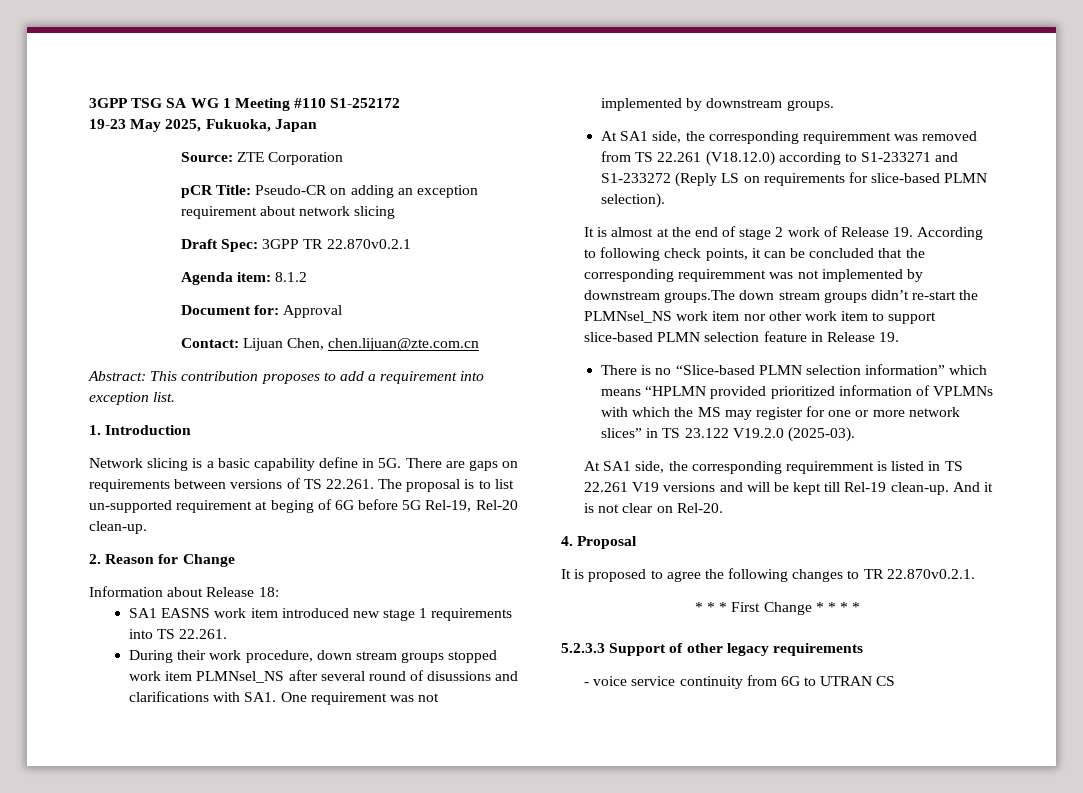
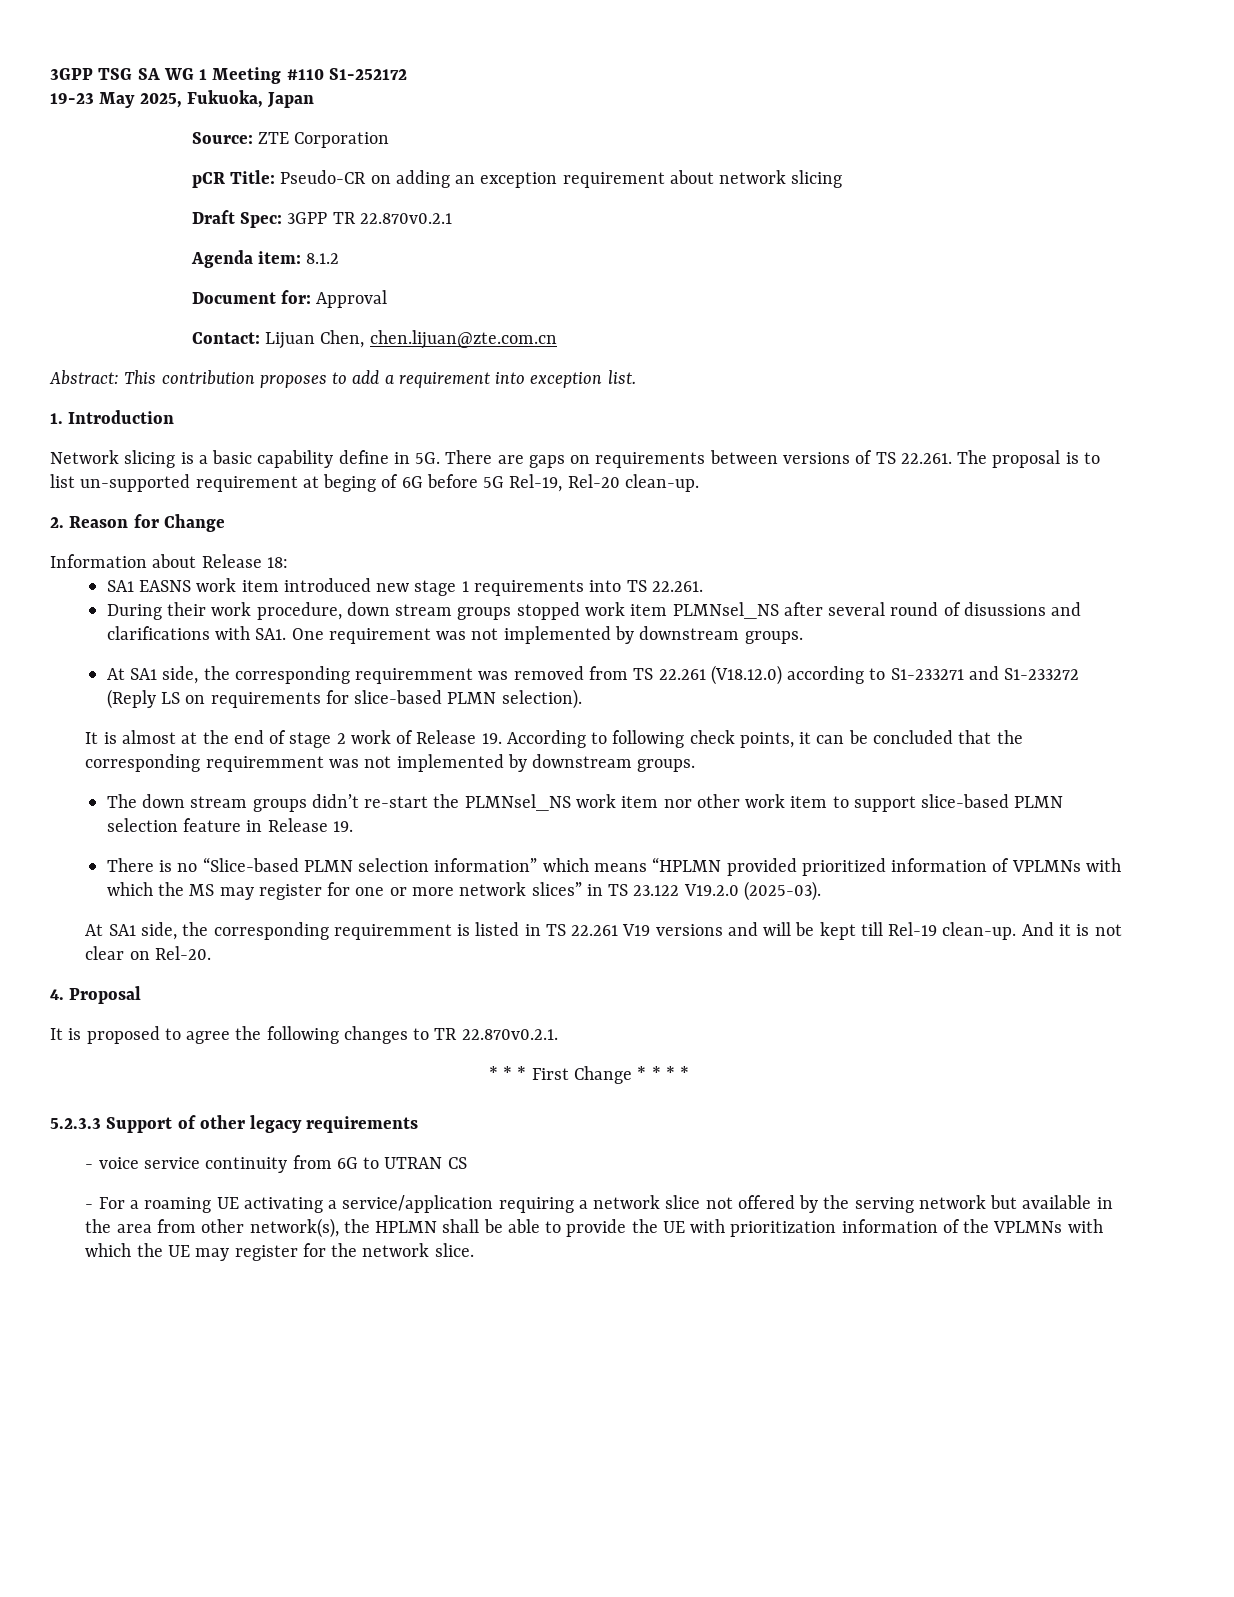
[664,290,736,303] groups.The -> [637,759,696,772] [106,794,137,808] groups. // The
(896, 681) none -> [85,1195,1113,1213] [85,1218,1103,1238] [85,1243,474,1261] // - For a roaming UE activating a service/application requiring a network slice not offered by the serving network but available in the area from other network(s), the HPLMN shall be able to provide the UE with prioritization information of the VPLMNs with which the UE may register for the network slice.

